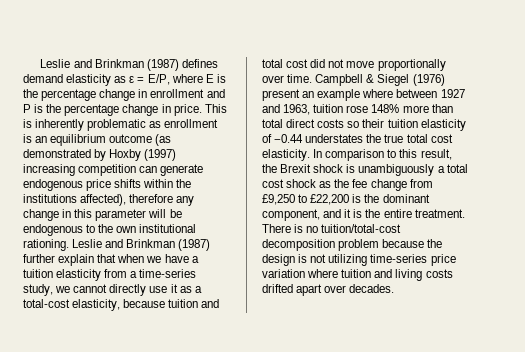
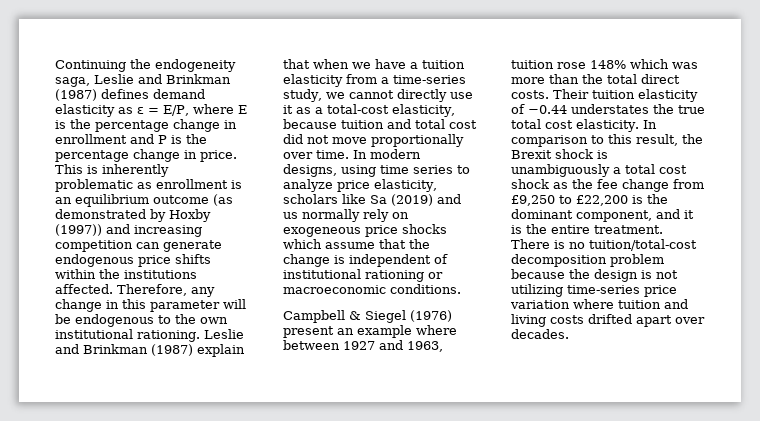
(40, 63) none -> [55,59,236,72] [55,77,90,87] Continuing the endogeneity saga,
[144,149,177,161] (1997) -> [55,224,130,236] (1997)) and
[80,194,174,206] affected), therefore -> [55,284,187,296] affected. Therefore,
[23,254,55,263] further -> (193, 350) none
(313, 78) none -> [353,149,421,159] [283,164,470,177] [283,179,437,192] [283,194,461,206] [283,209,409,222] [283,224,447,237] [283,239,430,249] [283,254,448,267] [283,269,443,282] [283,284,461,294] In modern designs, using time series to analyze price elasticity, scholars like Sa (2019) and us normally rely on exogeneous price shocks which assume that the change is independent of institutional rationing or macroeconomic conditions. //
(400, 108) none -> [630,59,698,69] which was
(453, 108) none -> [582,74,603,84] the
[317,119,385,128] costs so their -> [511,89,589,99] costs. Their

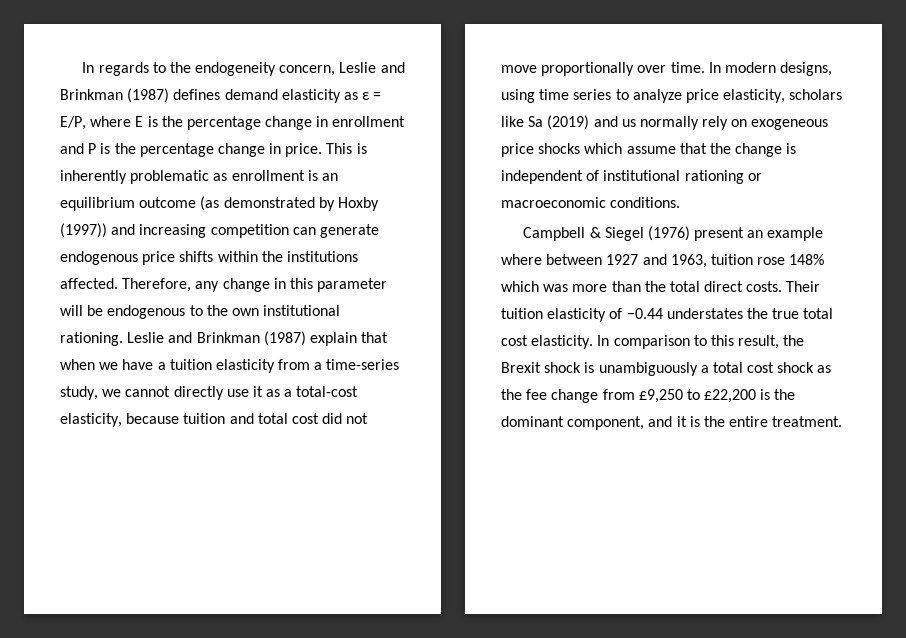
[55,60,126,72] Continuing -> [82,62,166,76] In regards to
[55,77,90,87] saga, -> [279,65,336,76] concern,
[511,239,697,251] [511,254,664,267] [511,269,678,282] [511,284,677,297] [510,299,688,309] [511,314,705,327] [511,329,569,339] There is no tuition/total-cost decomposition problem because the design is not utilizing time-series price variation where tuition and living costs drifted apart over decades. -> (843, 421) none

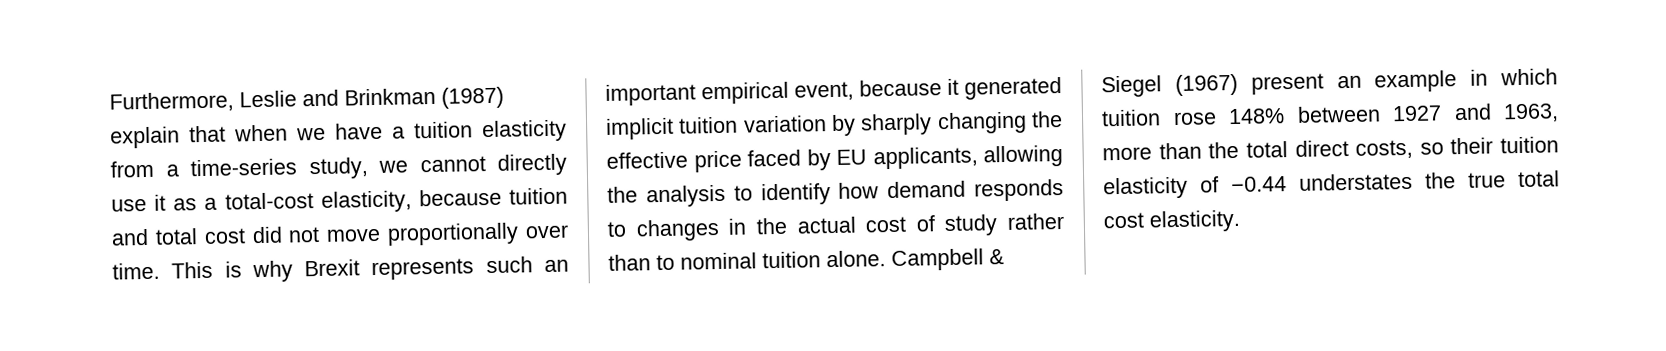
[82,62,405,76] [60,88,382,103] [60,116,406,130] [60,143,367,157] [60,170,338,184] [60,196,379,211] [60,223,379,238] [60,251,358,265] [60,278,388,292] [60,305,341,319] [60,332,123,346] In regards to the endogeneity concern, Leslie and Brinkman (1987) defines demand elasticity as ε = E/P, where E is the percentage change in enrollment and P is the percentage change in price. This is inherently problematic as enrollment is an equilibrium outcome (as demonstrated by Hoxby (1997)) and increasing competition can generate endogenous price shifts within the institutions affected. Therefore, any change in this parameter will be endogenous to the own institutional rationing. -> [109,91,234,113] Furthermore,
[708,62,833,76] [501,89,843,103] [501,115,829,130] [501,143,797,157] [501,170,762,184] [501,197,681,208] In modern designs, using time series to analyze price elasticity, scholars like Sa (2019) and us normally rely on exogeneous price shocks which assume that the change is independent of institutional rationing or macroeconomic conditions. // -> [171,256,569,283] [605,77,1062,106] [605,110,1063,140] [606,144,1063,173] [607,178,1064,208] [607,212,1064,242] [608,250,886,271] This is why Brexit represents such an important empirical event, because it generated implicit tuition variation by sharply changing the effective price faced by EU applicants, allowing the analysis to identify how demand responds to changes in the actual cost of study rather than to nominal tuition alone.
[647,226,690,241] (1976) -> [1174,73,1238,97] (1967)
[501,254,825,268] [501,281,569,292] where between 1927 and 1963, tuition rose 148% which was -> [1470,68,1558,86] [1101,103,1559,127] in which tuition rose 148% between 1927 and 1963,
[746,281,821,292] costs. Their -> [1355,137,1494,159] costs, so their
[597,335,805,349] [501,362,832,376] [501,389,796,403] [501,416,843,430] In comparison to this result, the Brexit shock is unambiguously a total cost shock as the fee change from £9,250 to £22,200 is the dominant component, and it is the entire treatment. -> (1241, 221) none

